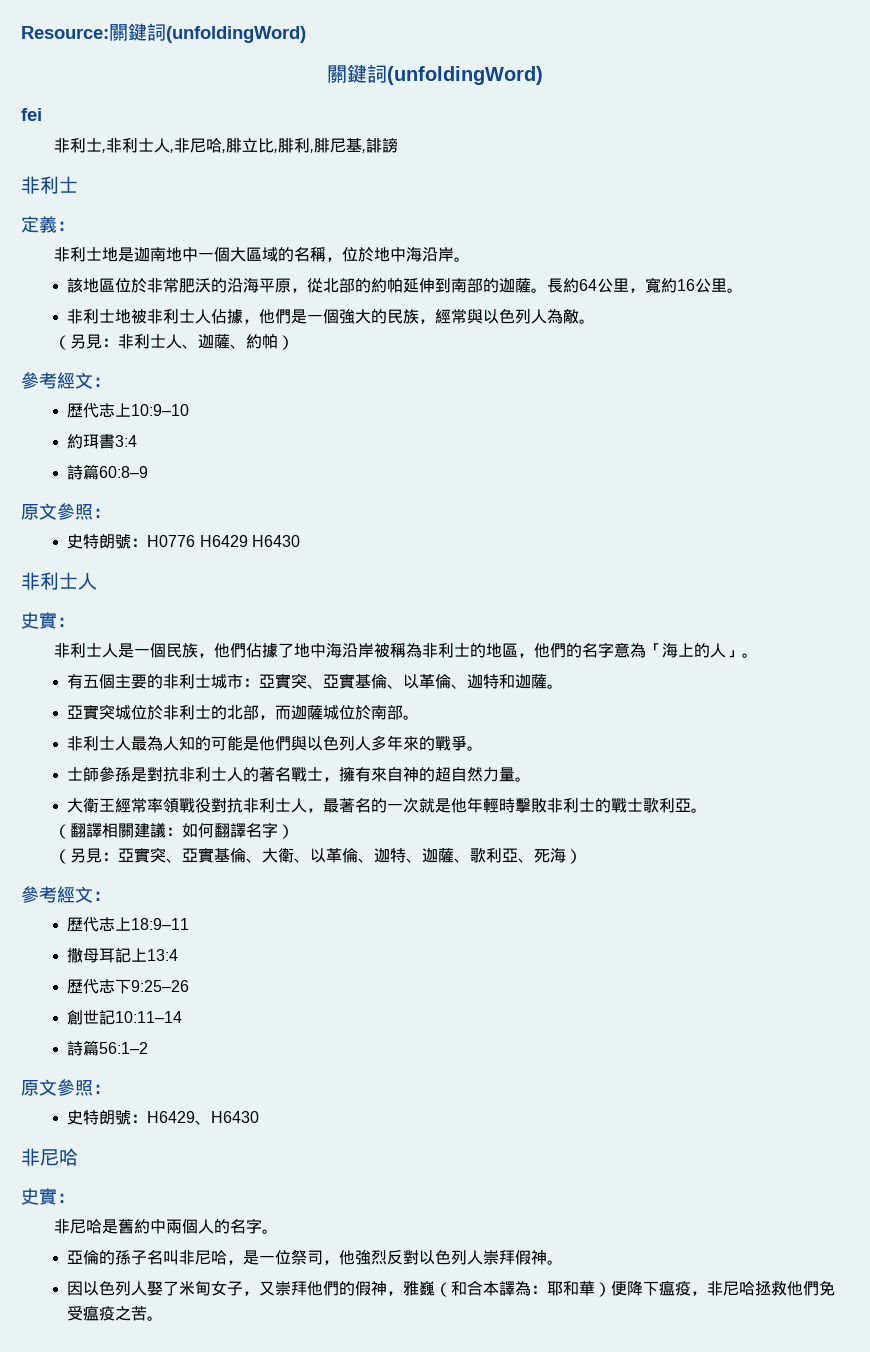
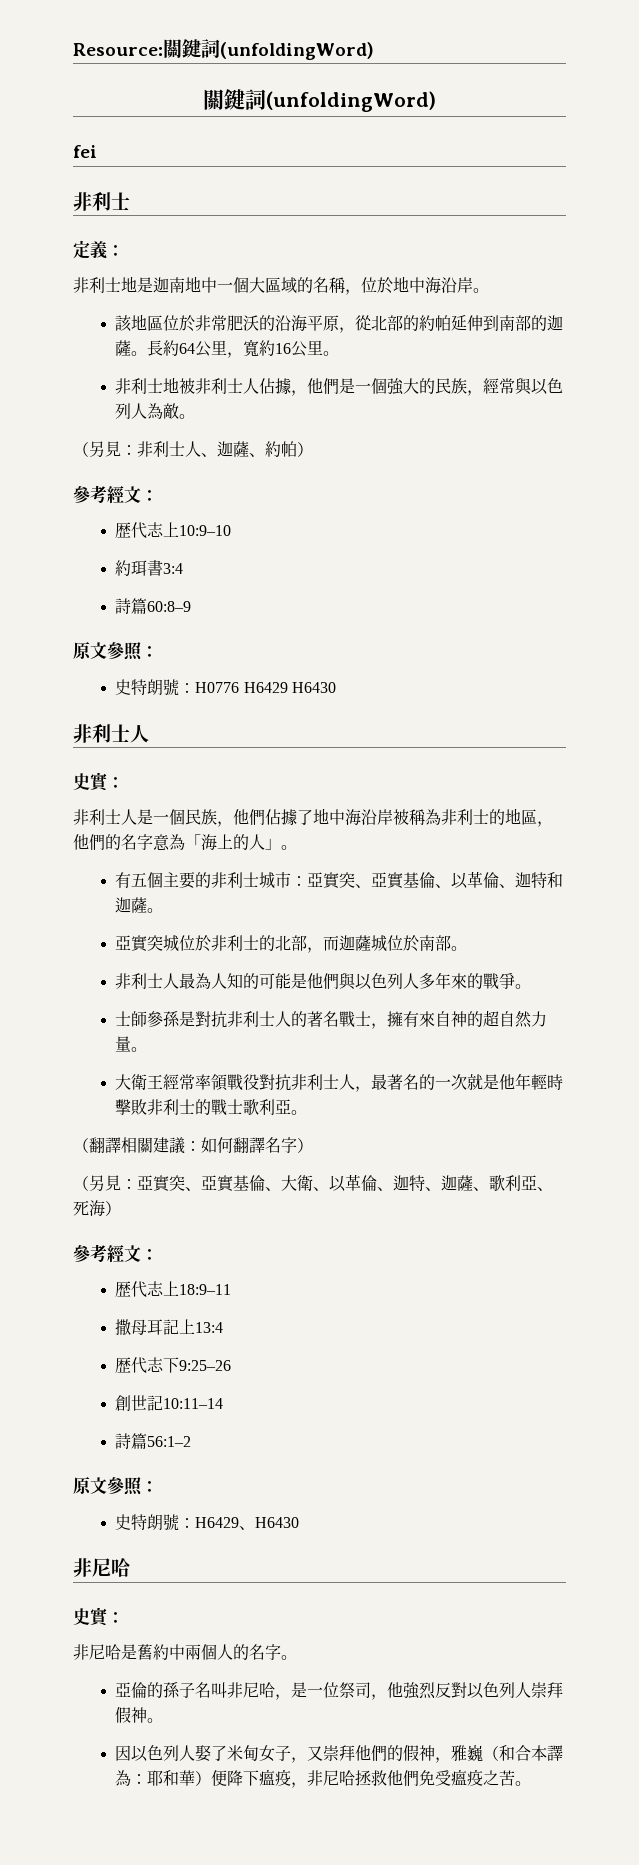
[53,137,398,153] // 非利士,非利士人,非尼哈,腓立比,腓利,腓尼基,誹謗 -> (97, 151) none

